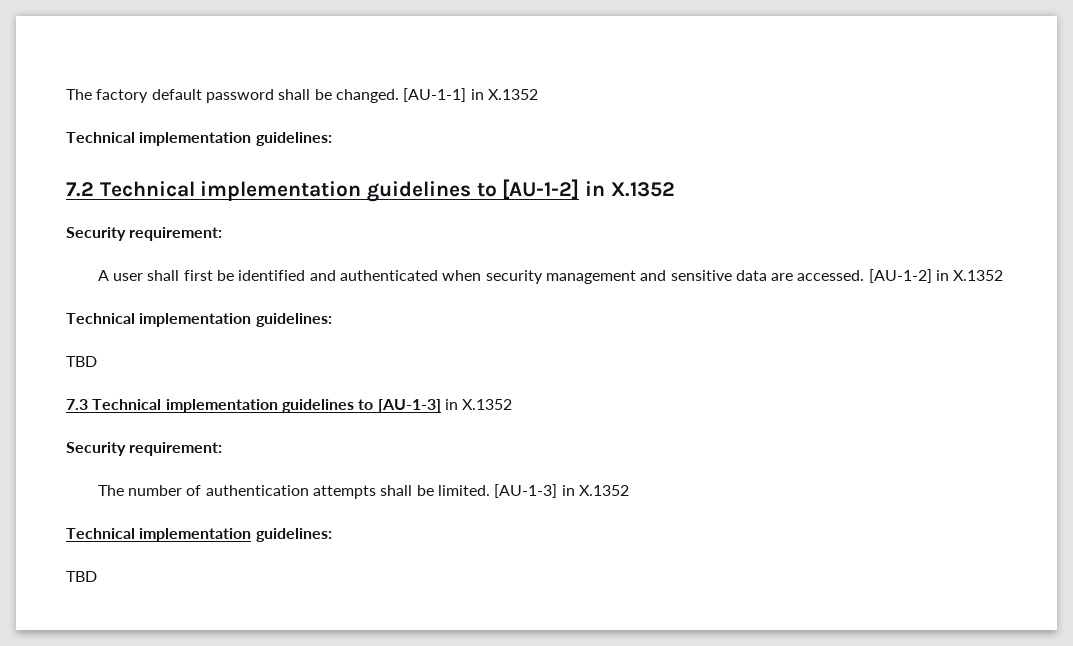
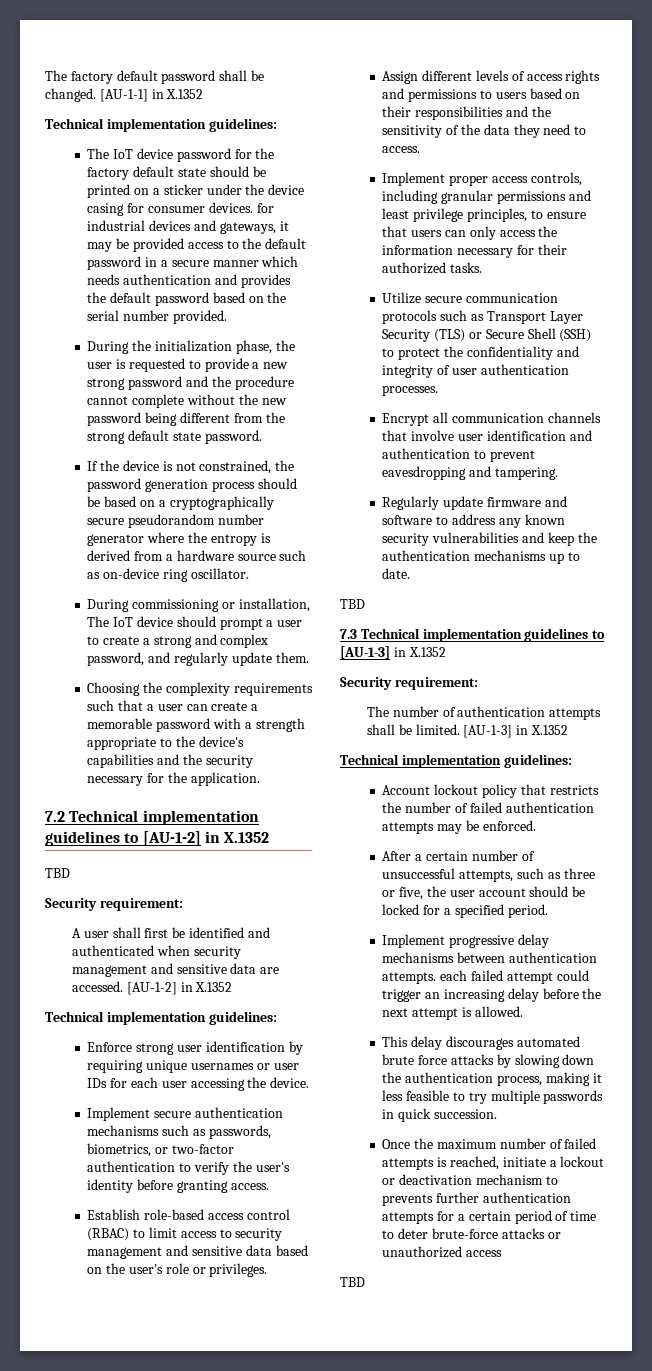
(332, 139) none -> [87,148,275,162] [87,166,266,180] [87,184,305,198] [87,202,274,216] [87,220,289,234] [87,238,307,252] [87,256,299,270] [87,274,291,288] [87,292,287,306] [87,310,227,324] [87,340,295,354] [87,358,289,372] [87,376,294,390] [87,394,287,408] [87,412,285,426] [87,430,262,444] [87,460,295,474] [87,478,297,492] [87,496,274,510] [87,514,264,528] [87,532,271,546] [87,550,307,561] [87,568,249,582] [87,598,310,612] [87,616,303,630] [87,634,269,648] [87,652,309,666] [87,682,313,696] [87,700,259,711] [87,718,305,732] [87,736,244,750] [87,754,253,768] [87,772,260,786] // The IoT device password for the factory default state should be printed on a sticker under the device casing for consumer devices. for industrial devices and gateways, it may be provided access to the default password in a secure manner which needs authentication and provides the default password based on the serial number provided. // During the initialization phase, the user is requested to provide a new strong password and the procedure cannot complete without the new password being different from the strong default state password. // If the device is not constrained, the password generation process should be based on a cryptographically secure pseudorandom number generator where the entropy is derived from a hardware source such as on-device ring oscillator. // During commissioning or installation, The IoT device should prompt a user to create a strong and complex password, and regularly update them. // Choosing the complexity requirements such that a user can create a memorable password with a strength appropriate to the device's capabilities and the security necessary for the application.
(675, 189) none -> [45,868,70,878] // TBD
(332, 320) none -> [87,1041,303,1055] [87,1060,299,1073] [87,1077,310,1091] [87,1107,283,1121] [87,1125,271,1139] [87,1143,234,1157] [87,1161,290,1175] [87,1179,269,1193] [87,1209,290,1220] [87,1227,283,1241] [87,1245,308,1259] [87,1263,268,1277] [382,70,601,84] [382,88,581,102] [382,106,551,120] [382,124,587,138] [382,146,421,153] [382,172,582,186] [382,190,591,204] [382,208,586,222] [382,226,558,240] [382,244,567,258] [382,262,483,274] [382,292,558,304] [382,310,583,324] [382,328,592,342] [382,346,579,360] [382,364,569,378] [382,385,439,396] [382,412,601,426] [382,430,592,441] [382,448,535,462] [382,466,558,480] [382,496,567,510] [382,514,565,528] [382,532,597,546] [382,550,580,564] [382,568,411,579] // Enforce strong user identification by requiring unique usernames or user IDs for each user accessing the device. // Implement secure authentication mechanisms such as passwords, biometrics, or two-factor authentication to verify the user's identity before granting access. // Establish role-based access control (RBAC) to limit access to security management and sensitive data based on the user's role or privileges. // Assign different levels of access rights and permissions to users based on their responsibilities and the sensitivity of the data they need to access. // Implement proper access controls, including granular permissions and least privilege principles, to ensure that users can only access the information necessary for their authorized tasks. // Utilize secure communication protocols such as Transport Layer Security (TLS) or Secure Shell (SSH) to protect the confidentiality and integrity of user authentication processes. // Encrypt all communication channels that involve user identification and authentication to prevent eavesdropping and tampering. // Regularly update firmware and software to address any known security vulnerabilities and keep the authentication mechanisms up to date.
(332, 535) none -> [382,784,599,798] [382,802,594,813] [382,820,536,834] [382,850,535,861] [382,868,595,882] [382,886,586,900] [382,904,548,918] [382,934,549,948] [382,952,597,963] [382,970,589,984] [382,988,602,1002] [382,1006,523,1020] [382,1036,580,1050] [382,1054,595,1068] [382,1072,602,1086] [382,1090,604,1104] [382,1108,497,1122] [382,1138,597,1149] [382,1156,605,1170] [382,1174,558,1185] [382,1192,571,1206] [382,1210,597,1224] [382,1228,561,1239] [382,1246,503,1258] // Account lockout policy that restricts the number of failed authentication attempts may be enforced. // After a certain number of unsuccessful attempts, such as three or five, the user account should be locked for a specified period. // Implement progressive delay mechanisms between authentication attempts. each failed attempt could trigger an increasing delay before the next attempt is allowed. // This delay discourages automated brute force attacks by slowing down the authentication process, making it less feasible to try multiple passwords in quick succession. // Once the maximum number of failed attempts is reached, initiate a lockout or deactivation mechanism to prevents further authentication attempts for a certain period of time to deter brute-force attacks or unauthorized access

